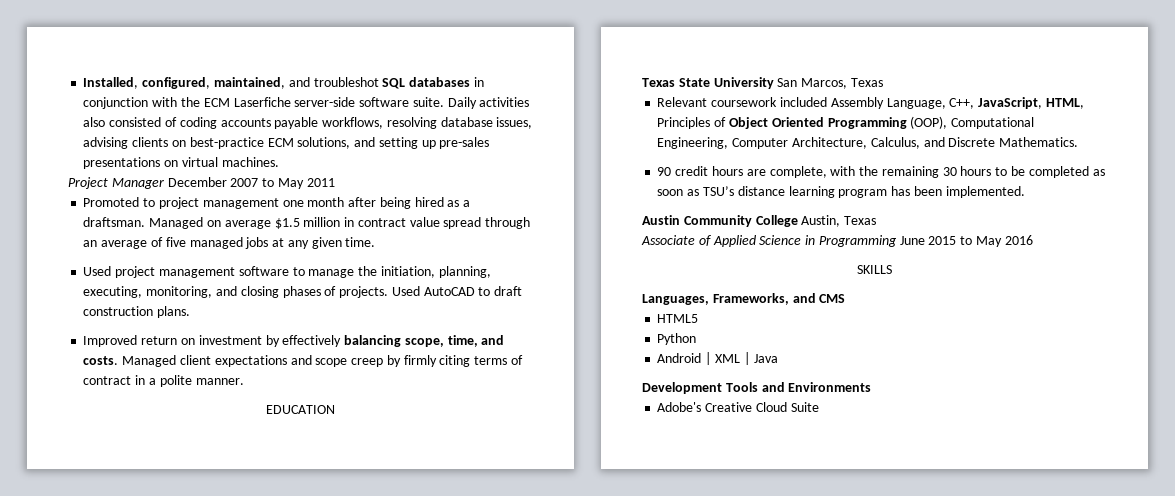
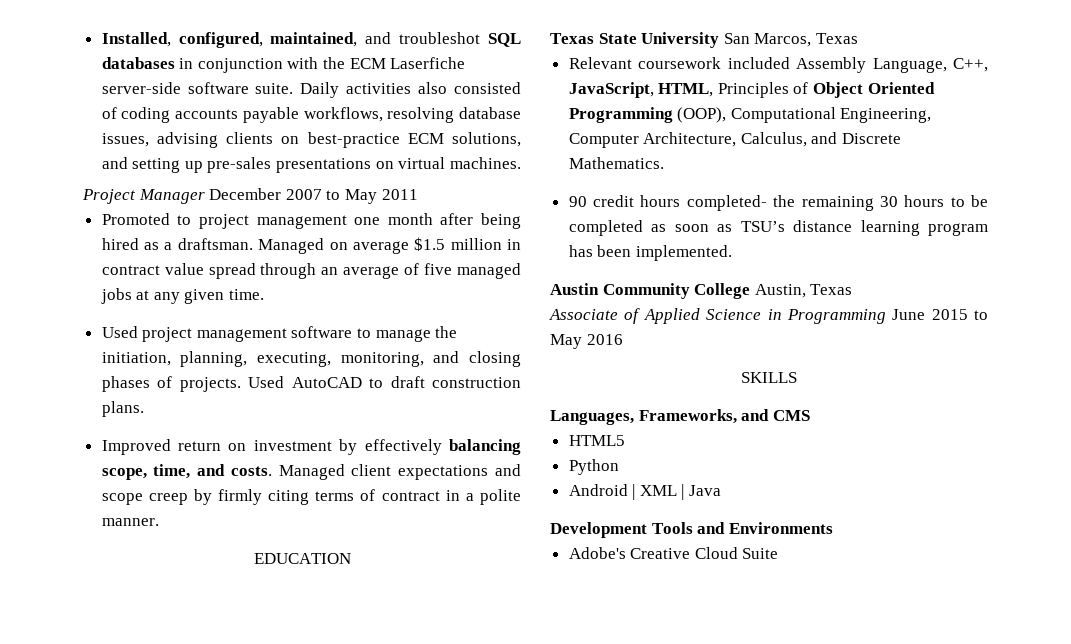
[746,166,856,178] are complete, with -> [686,195,767,211] completed-

